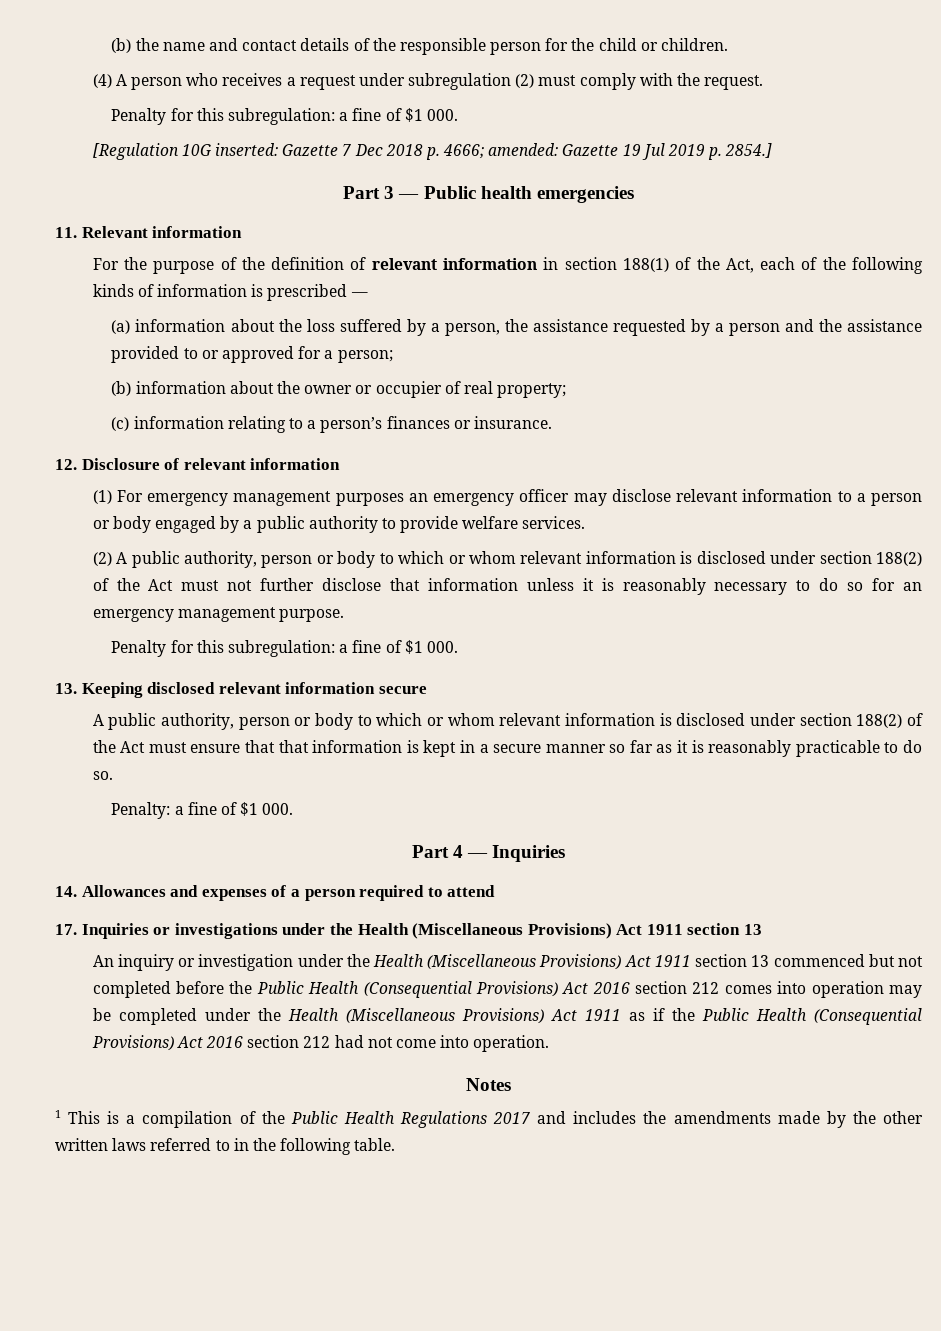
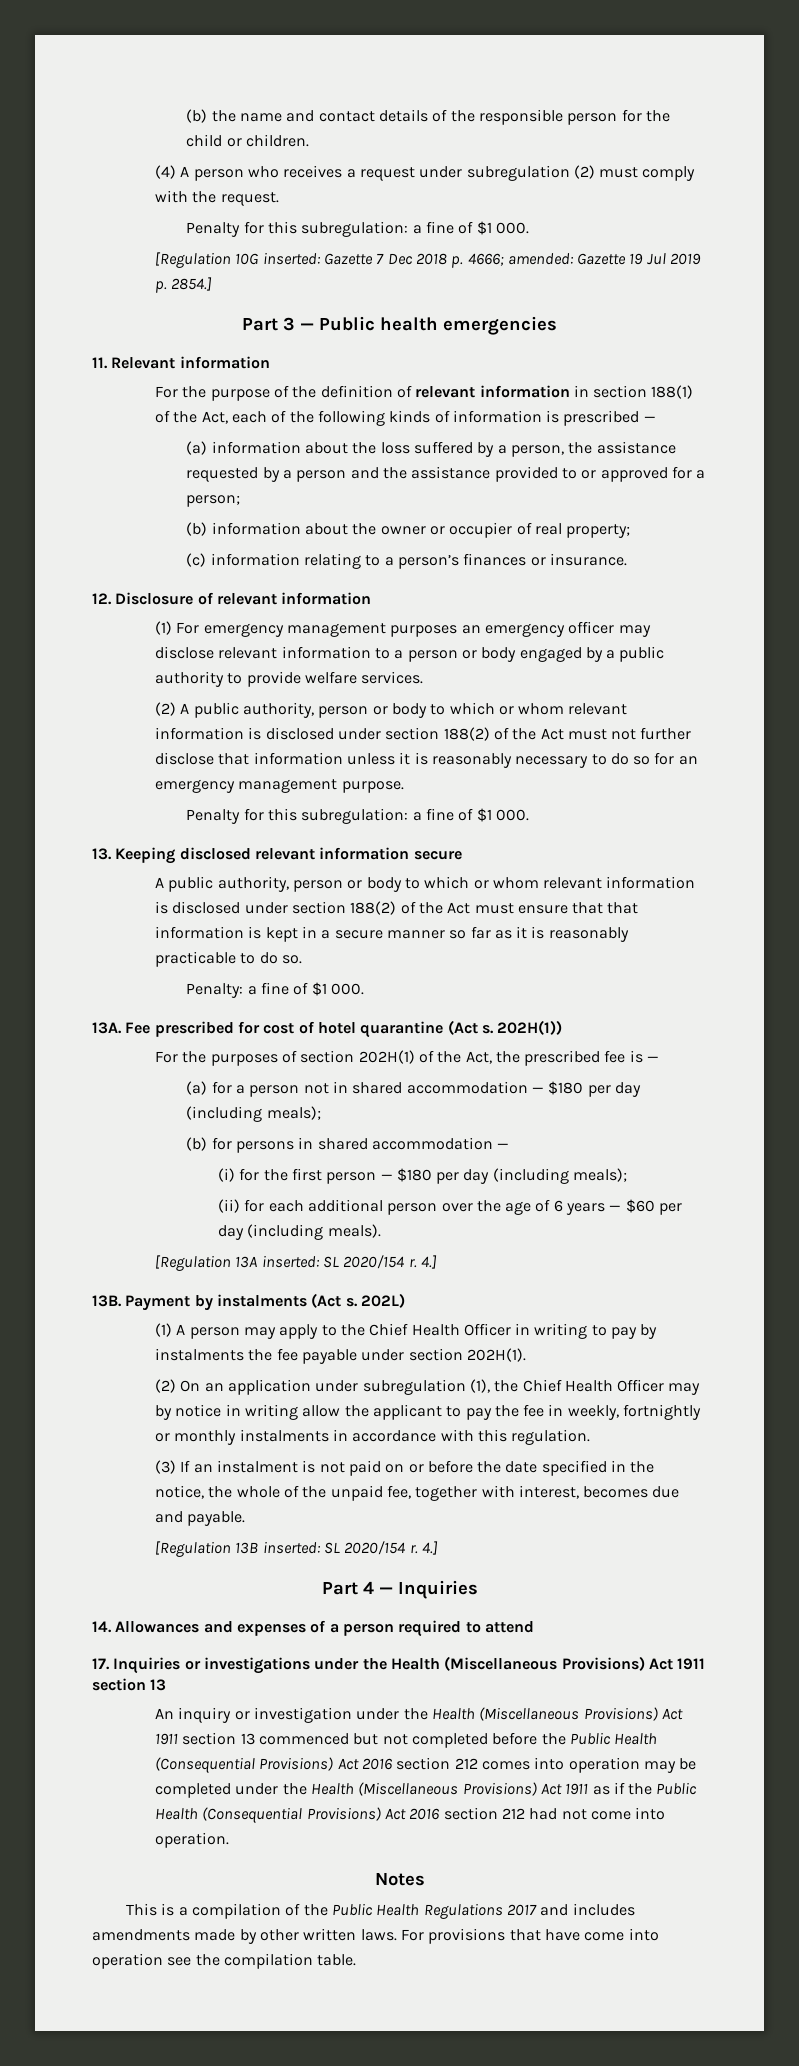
(294, 809) none -> [92,1020,563,1038] [154,1050,660,1066] [186,1081,641,1097] [186,1106,321,1122] [186,1137,510,1153] [217,1168,628,1184] [217,1199,683,1215] [217,1224,381,1240] [154,1255,437,1271] [92,1293,405,1311] [154,1323,658,1339] [154,1348,526,1364] [154,1379,701,1395] [154,1404,702,1420] [154,1429,591,1445] [154,1460,655,1476] [154,1485,680,1501] [154,1511,246,1526] [154,1541,438,1557] // 13A. Fee prescribed for cost of hotel quarantine (Act s. 202H(1)) // For the purposes of section 202H(1) of the Act, the prescribed fee is — // (a) for a person not in shared accommodation — $180 per day (including meals); // (b) for persons in shared accommodation — // (i) for the first person — $180 per day (including meals); // (ii) for each additional person over the age of 6 years — $60 per day (including meals). // [Regulation 13A inserted: SL 2020/154 r. 4.] // 13B. Payment by instalments (Act s. 202L) // (1) A person may apply to the Chief Health Officer in writing to pay by instalments the fee payable under section 202H(1). // (2) On an application under subregulation (1), the Chief Health Officer may by notice in writing allow the applicant to pay the fee in weekly, fortnightly or monthly instalments in accordance with this regulation. // (3) If an instalment is not paid on or before the date specified in the notice, the whole of the unpaid fee, together with interest, becomes due and payable. // [Regulation 13B inserted: SL 2020/154 r. 4.]
[55,1110,61,1118] 1 -> (425, 1879) none
[643,1111,667,1124] the -> (635, 1909) none
[852,1111,876,1124] the -> (257, 1936) none
[112,1138,352,1155] laws referred to in the following -> [360,1928,659,1944] [92,1953,313,1969] laws. For provisions that have come into operation see the compilation

